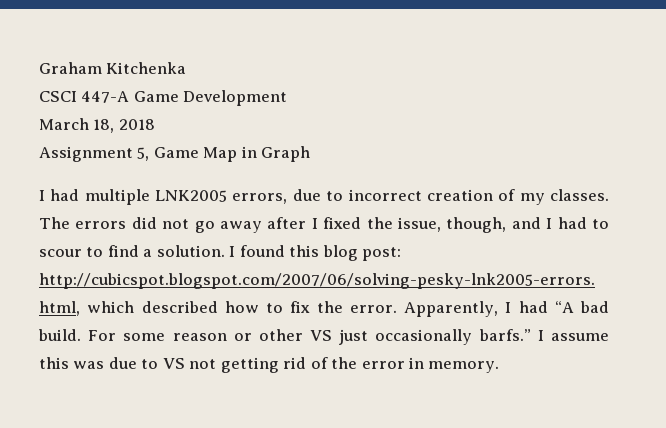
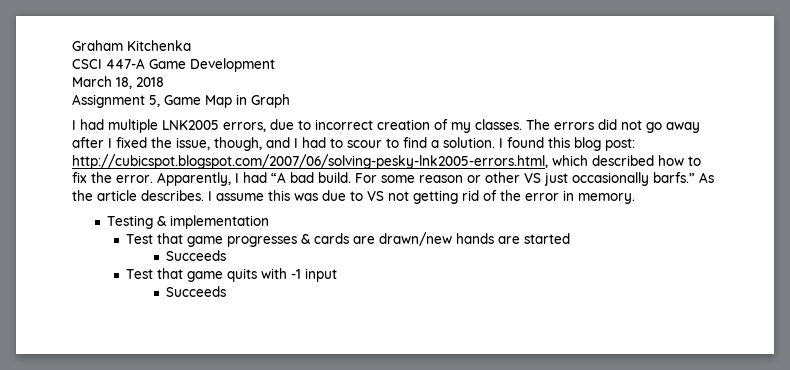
(531, 335) none -> [699,172,714,183] [72,190,204,201] As the article describes.
(500, 367) none -> [106,215,269,229] [126,232,571,247] [166,250,227,261] [126,268,338,282] [166,286,227,297] // Testing & implementation // Test that game progresses & cards are drawn/new hands are started // Succeeds // Test that game quits with -1 input // Succeeds

